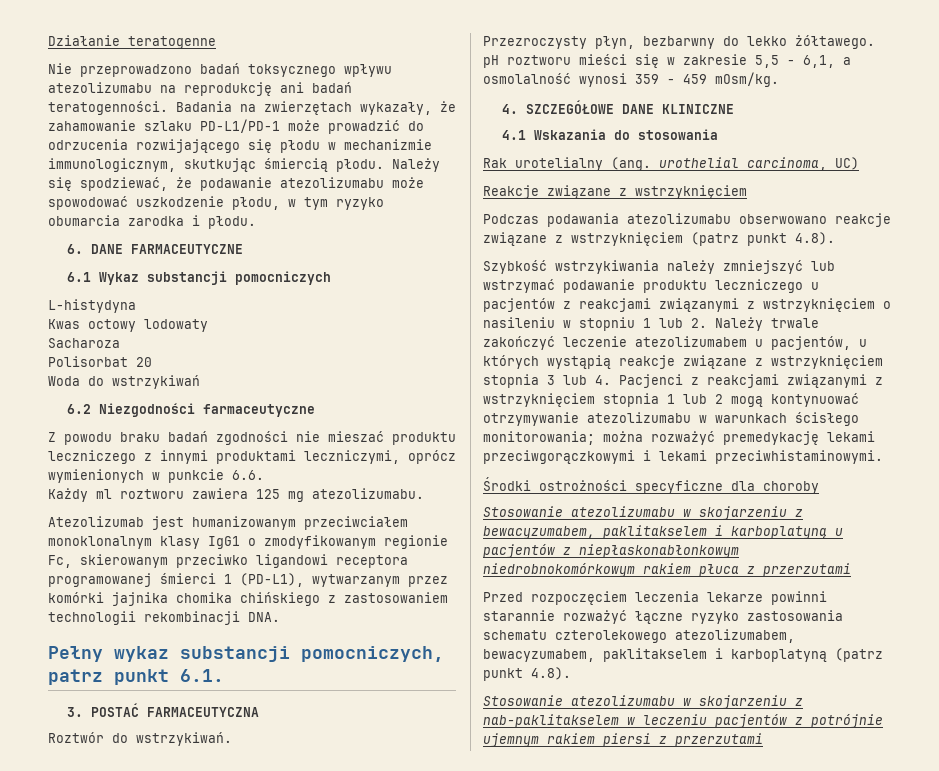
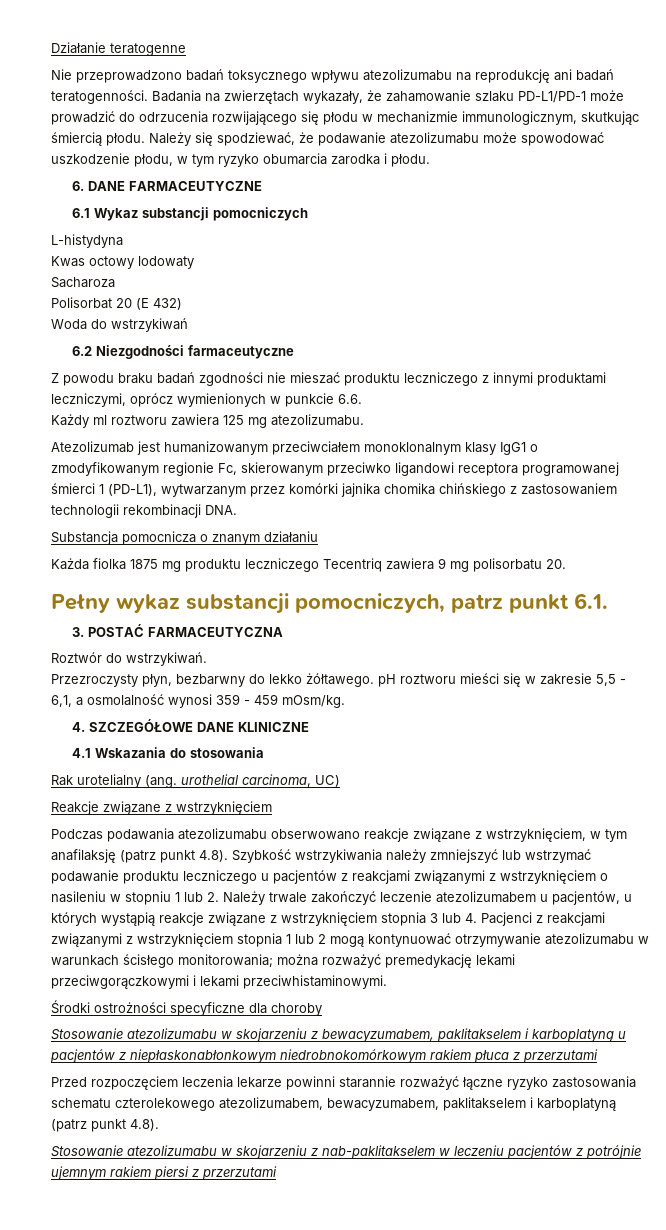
(152, 362) none -> [136,298,182,310] (E 432)
(280, 617) none -> [51,531,318,545] [51,558,566,572] // Substancja pomocnicza o znanym działaniu // Każda fiolka 1875 mg produktu leczniczego Tecentriq zawiera 9 mg polisorbatu 20.
[571,232,835,246] wstrzyknięciem (patrz punkt 4.8). // -> [486,828,627,842] [51,849,228,863] wstrzyknięciem, w tym anafilaksję (patrz punkt 4.8).

